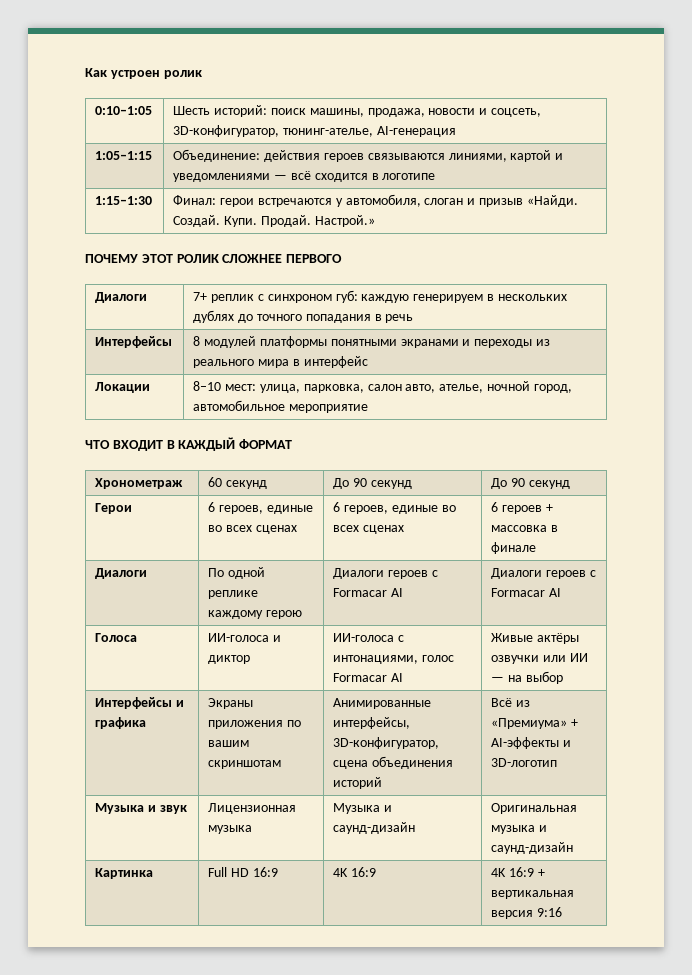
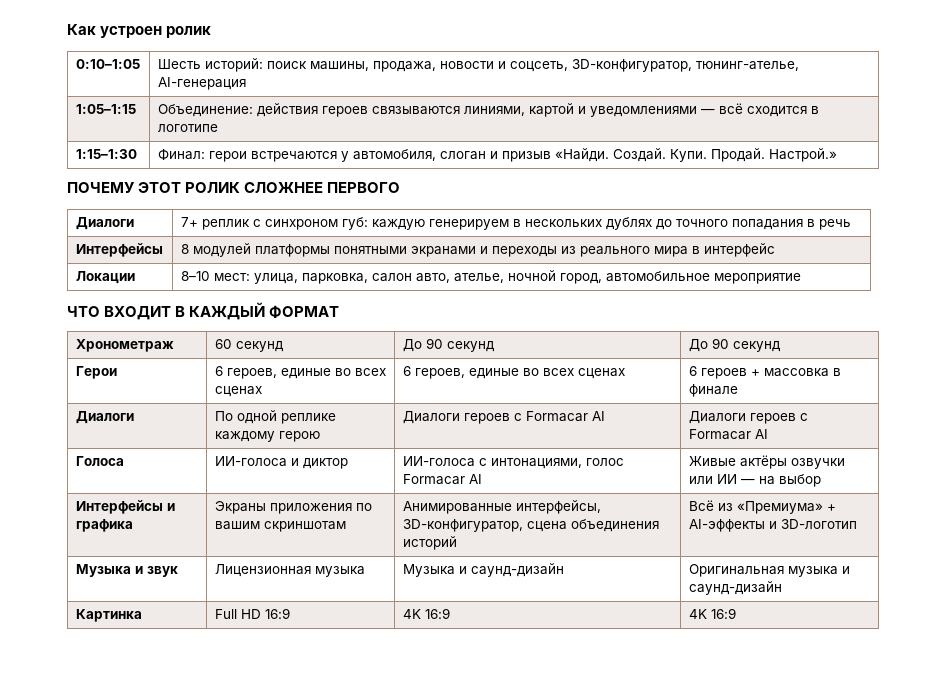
[537,869,545,877] [491,890,575,899] [491,907,563,919] + вертикальная версия 9:16 -> (736, 613) none

